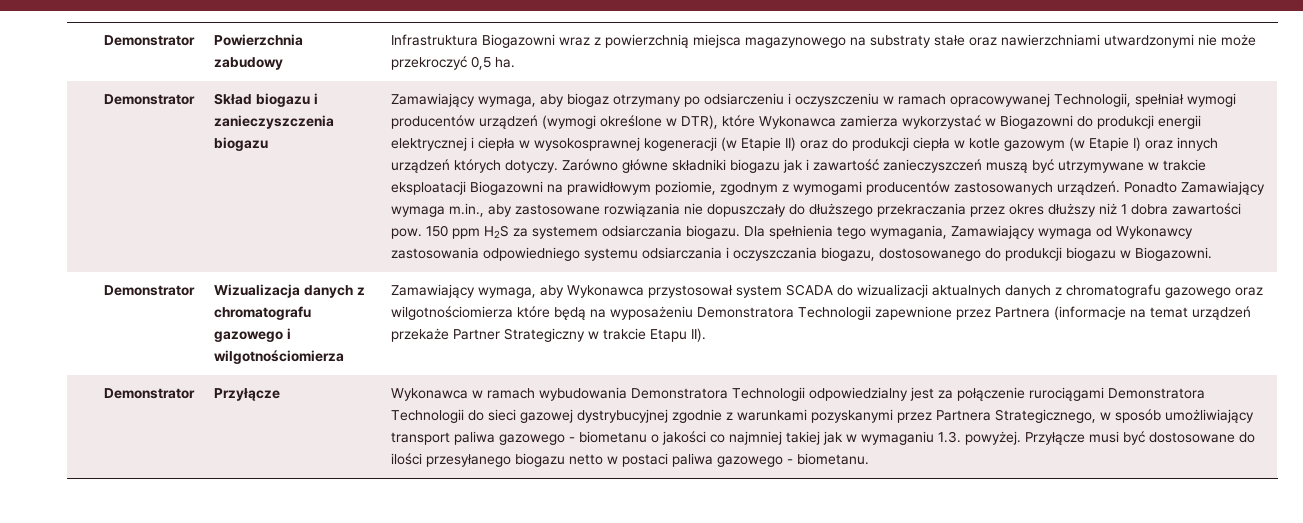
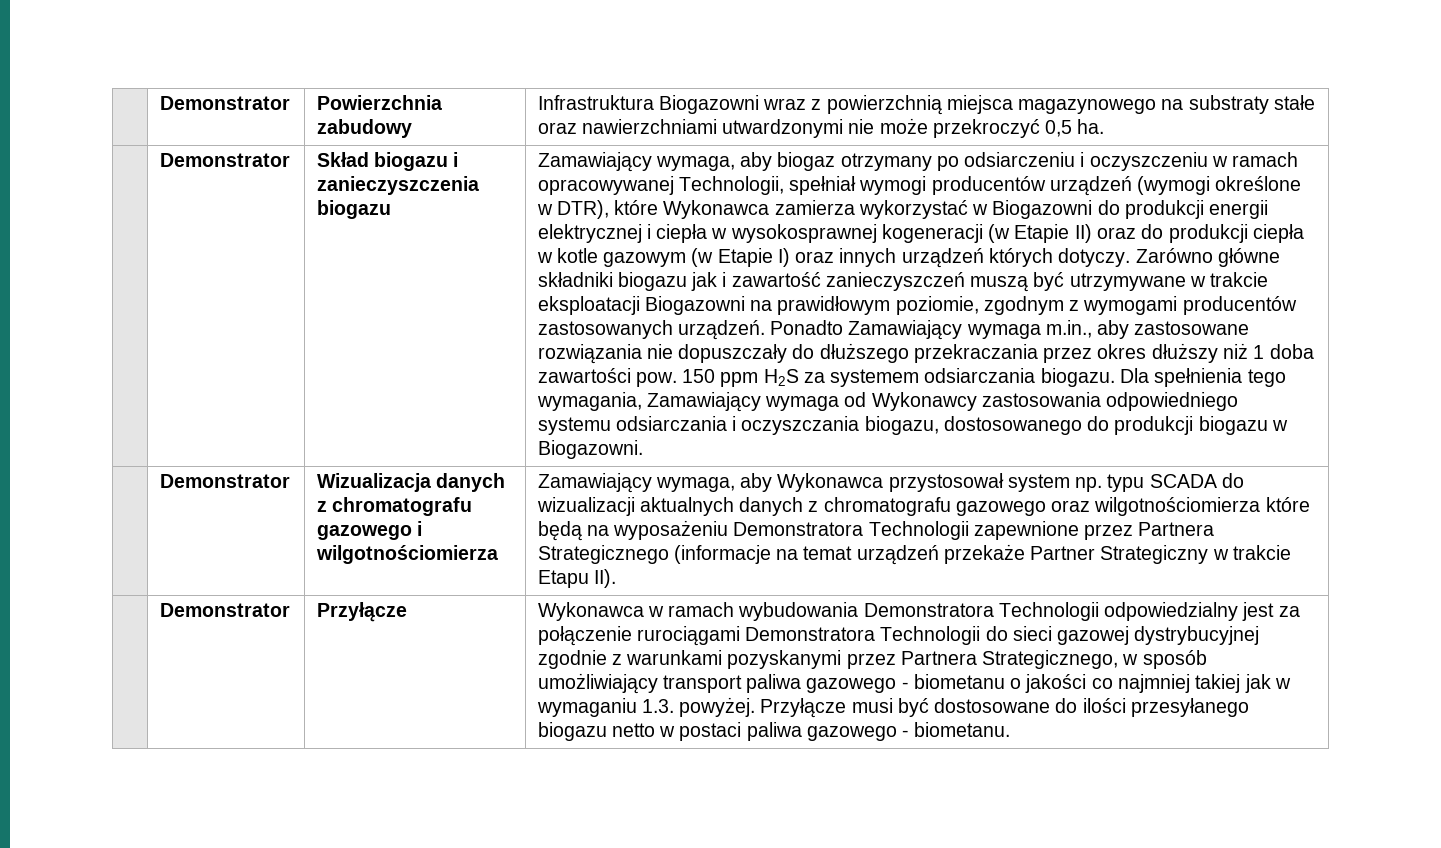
[1130,204,1168,215] dobra -> [1269,344,1314,359] doba
(782, 291) none -> [1075,474,1145,492] np. typu
(1050, 312) none -> [537,545,669,564] Strategicznego

